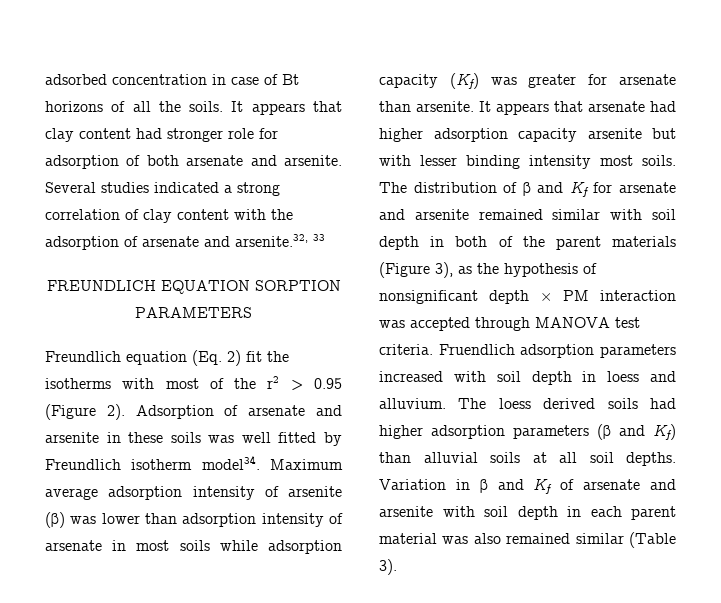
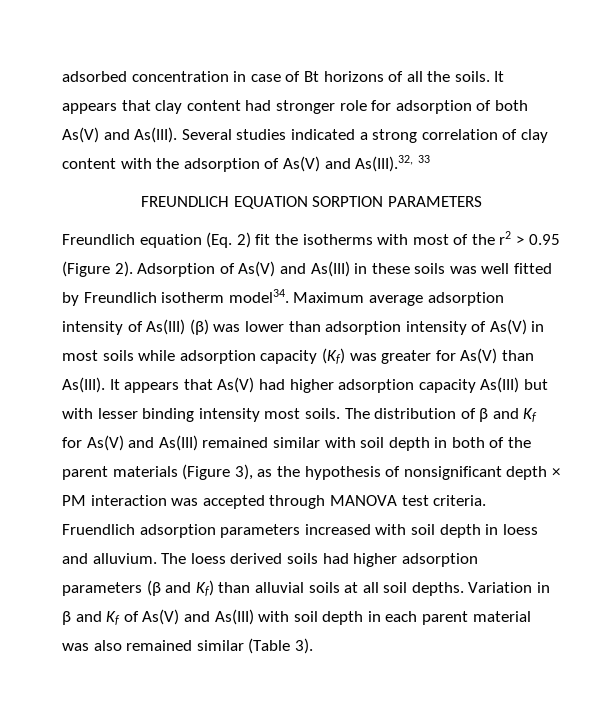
[186,155,342,166] arsenate and arsenite. -> [62,127,178,143] As(V) and As(III).
[142,234,308,247] arsenate and arsenite.32, -> [282,155,414,172] As(V) and As(III).32,
[248,405,343,416] [45,432,99,443] arsenate and arsenite -> [238,261,350,277] As(V) and As(III)
[288,486,342,497] arsenite -> [146,319,186,335] As(III)
[45,540,102,551] arsenate -> [489,319,527,335] As(V)
[619,74,676,85] [379,101,645,115] arsenate than arsenite. It appears that arsenate -> [460,348,534,364] [62,377,255,393] As(V) than As(III). It appears that As(V)
[587,128,642,139] arsenite -> [480,377,520,393] As(III)
[619,182,676,193] [379,209,469,220] arsenate and arsenite -> [86,435,198,451] As(V) and As(III)
[583,479,676,490] [379,506,433,517] arsenate and arsenite -> [142,609,254,625] As(V) and As(III)

